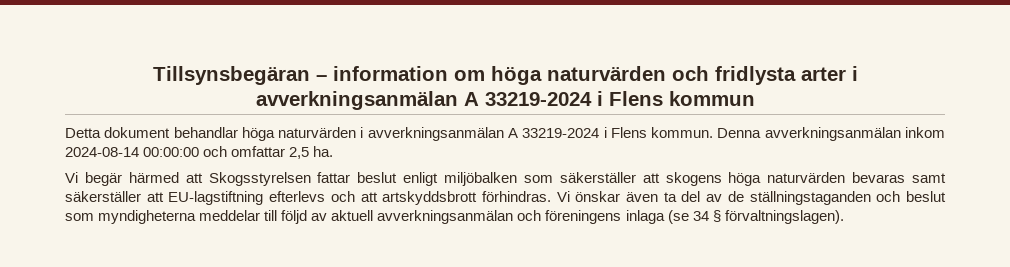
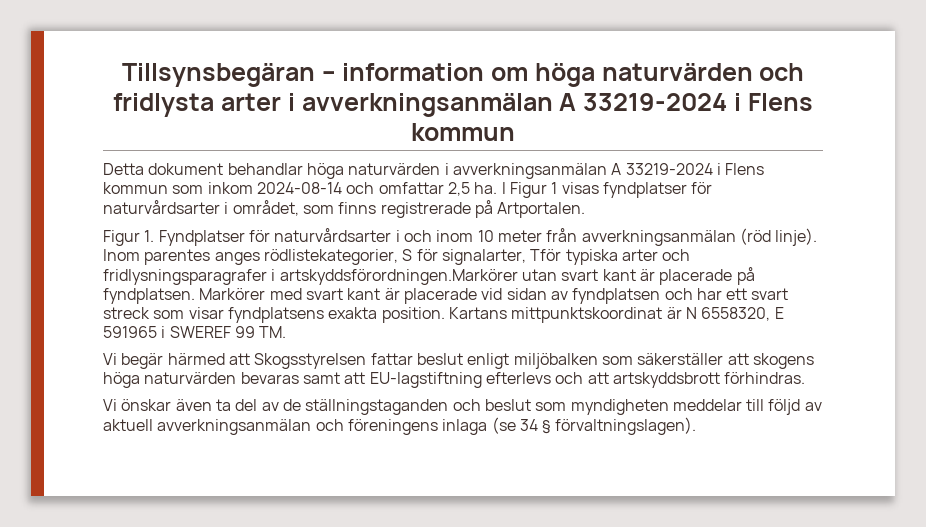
[651,127,901,141] kommun. Denna avverkningsanmälan -> [103,182,204,194] kommun som
[143,147,200,157] 00:00:00 -> (342, 188) none
(334, 151) none -> [501,182,713,198] [103,200,586,218] [103,228,818,246] [103,249,691,265] [103,267,755,285] [103,288,789,304] [103,307,784,323] [103,326,287,338] I Figur 1 visas fyndplatser för naturvårdsarter i området, som finns registrerade på Artportalen. // Figur 1. Fyndplatser för naturvårdsarter i och inom 10 meter från avverkningsanmälan (röd linje). Inom parentes anges rödlistekategorier, S för signalarter, Tför typiska arter och fridlysningsparagrafer i artskyddsförordningen.Markörer utan svart kant är placerade på fyndplatsen. Markörer med svart kant är placerade vid sidan av fyndplatsen och har ett svart streck som visar fyndplatsens exakta position. Kartans mittpunktskoordinat är N 6558320, E 591965 i SWEREF 99 TM.
[65,191,141,202] säkerställer -> (340, 378) none
(551, 196) none -> (806, 378) //
[98,210,197,224] myndigheterna -> [570,399,669,415] myndigheten

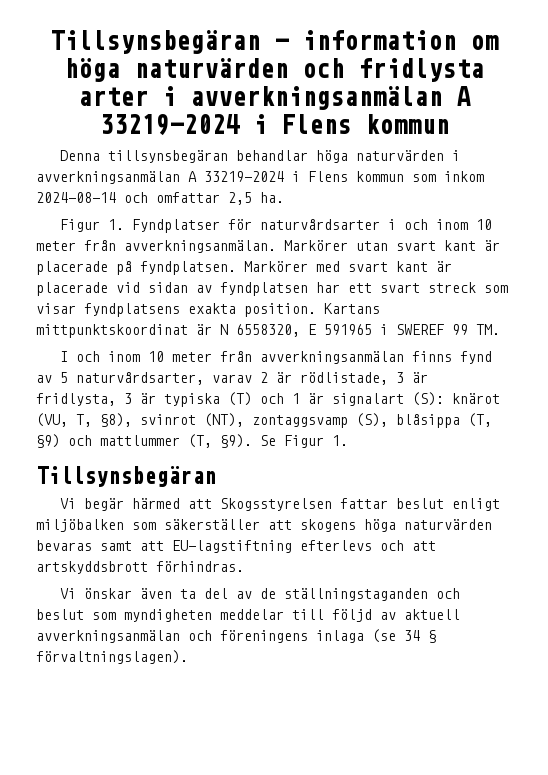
[103,163,224,175] Detta dokument -> [60,150,229,163] Denna tillsynsbegäran
[501,182,713,198] [103,200,586,218] I Figur 1 visas fyndplatser för naturvårdsarter i området, som finns registrerade på Artportalen. -> (284, 197) none
[581,228,818,246] [103,249,691,265] [103,269,518,285] avverkningsanmälan (röd linje). Inom parentes anges rödlistekategorier, S för signalarter, Tför typiska arter och fridlysningsparagrafer i artskyddsförordningen.Markörer -> [124,240,348,253] avverkningsanmälan. Markörer
[664,288,693,300] och -> (308, 289) none
(287, 332) none -> [60,351,493,364] [36,372,428,385] [36,392,500,407] [36,413,492,428] [36,434,348,448] [36,466,216,487] // I och inom 10 meter från avverkningsanmälan finns fynd av 5 naturvårdsarter, varav 2 är rödlistade, 3 är fridlysta, 3 är typiska (T) och 1 är signalart (S): knärot (VU, T, §8), svinrot (NT), zontaggsvamp (S), blåsippa (T, §9) och mattlummer (T, §9). Se Figur 1. // Tillsynsbegäran

